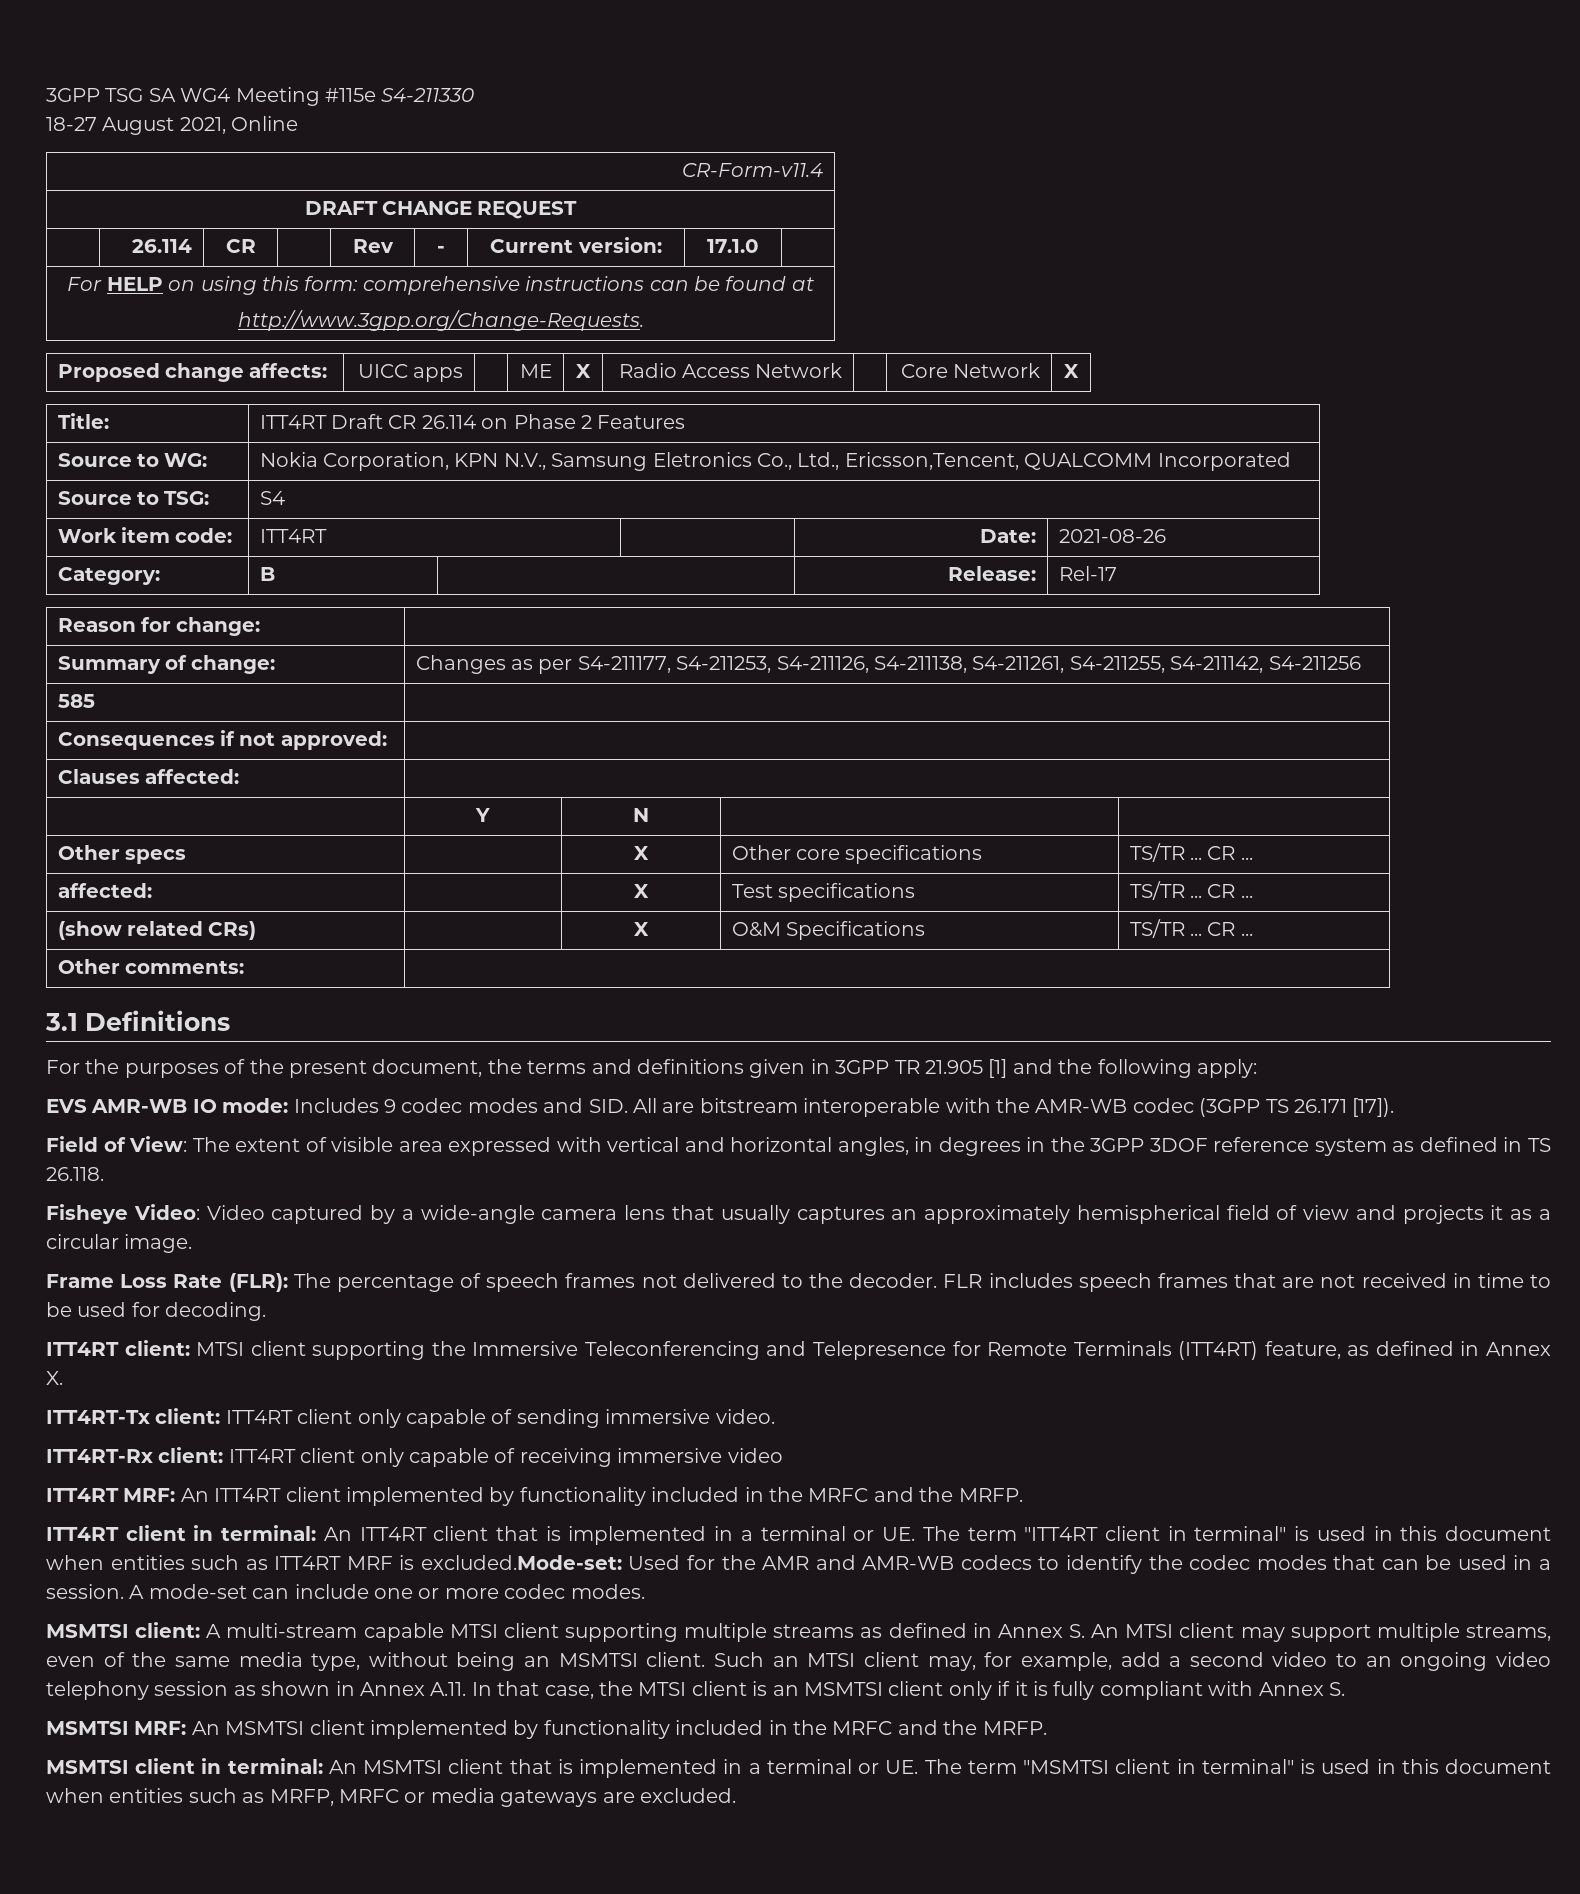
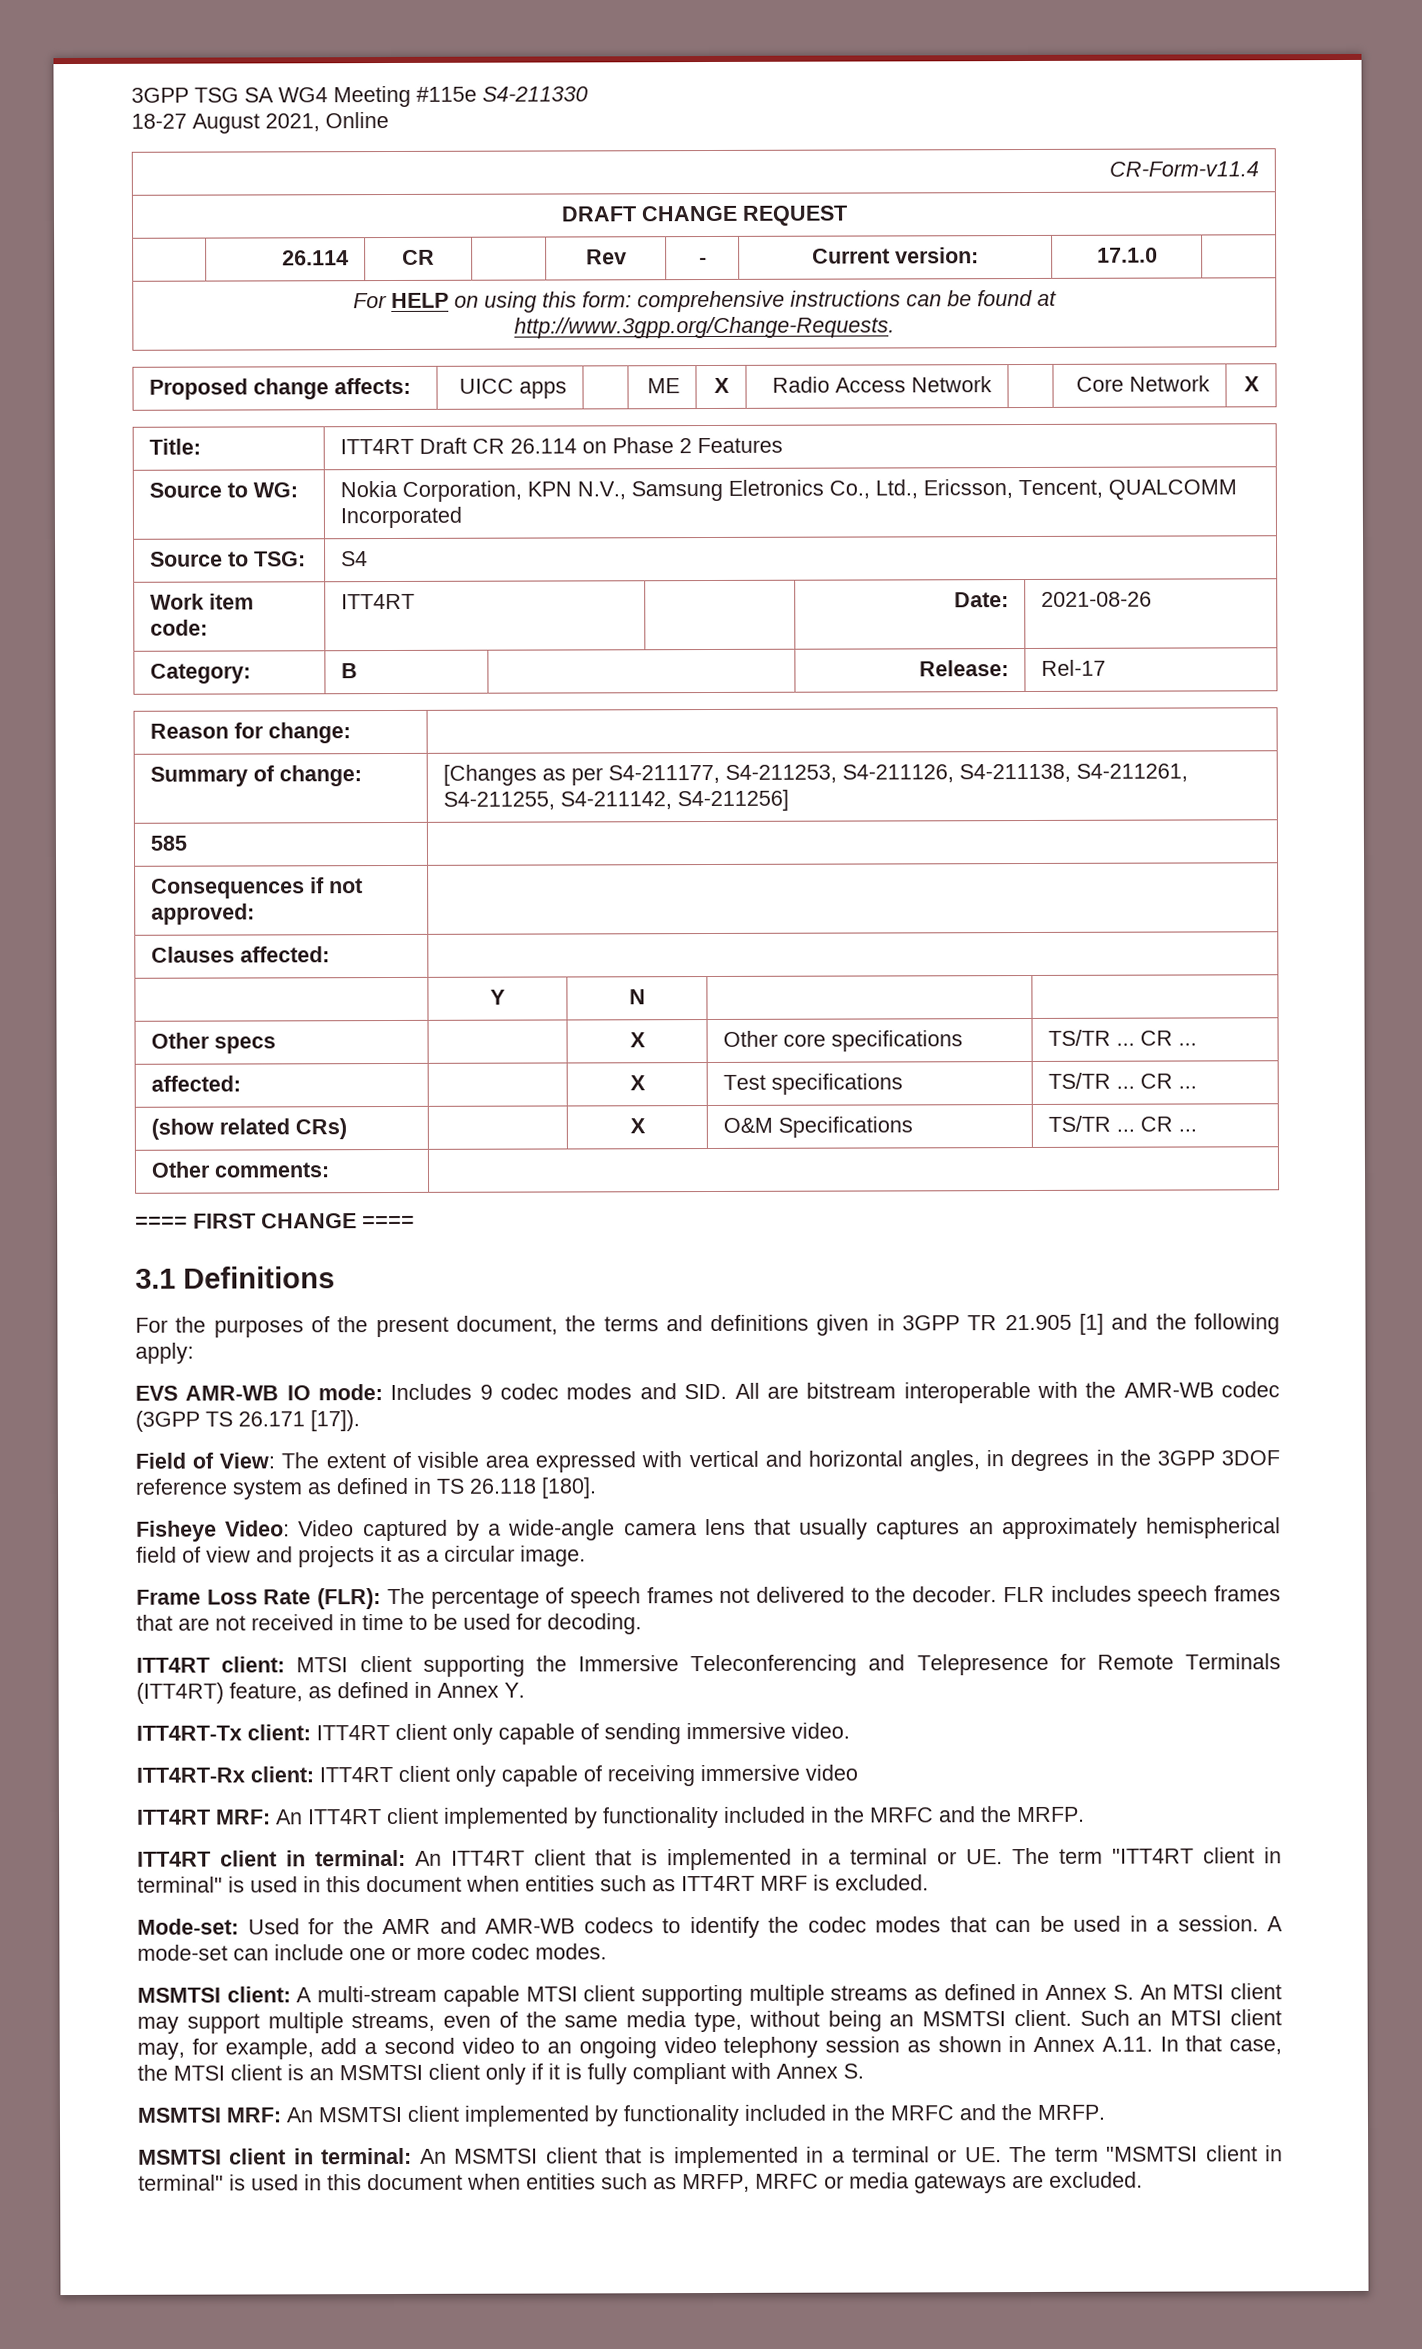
[844,452,1019,470] Ericsson,Tencent, -> [923,479,1104,499] Ericsson, Tencent,
[415,655,506,674] Changes -> [443,764,538,786] [Changes
[1268,656,1361,670] S4-211256 -> [677,789,790,812] S4-211256]
(245, 967) none -> [135,1213,415,1229] // ==== FIRST CHANGE ====
[46,1167,104,1181] 26.118. -> [469,1477,597,1499] 26.118 [180].
[46,1371,63,1385] X. -> [504,1682,525,1698] Y.
[420,1555,622,1570] excluded.Mode-set: -> [835,1874,929,1891] [137,1918,239,1935] excluded. // Mode-set:

